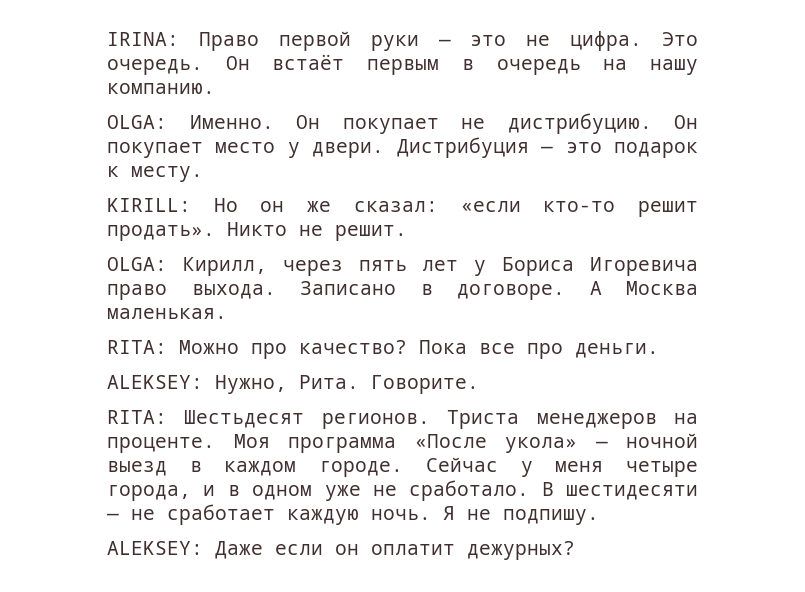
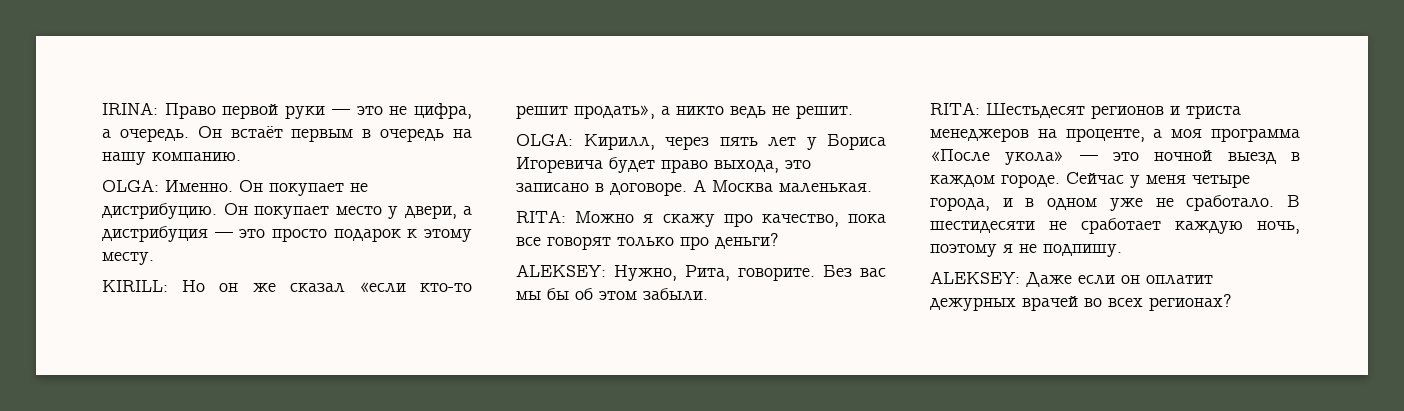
[570,31,698,51] цифра. Это -> [414,103,473,119] [102,129,111,138] цифра, а
[312,137,602,158] двери. Дистрибуция — это -> [404,205,472,219] [102,226,327,242] двери, а дистрибуция — это просто
(119, 171) none -> [424,229,472,242] этому
[353,201,438,212] сказал: -> [289,283,345,293] сказал
[107,222,287,241] продать». Никто -> [574,105,766,119] продать», а никто ведь
[107,281,396,300] право выхода. Записано -> [609,157,811,173] [516,183,589,192] будет право выхода, это записано
[251,340,659,359] [107,375,479,394] [107,410,698,429] [107,434,270,453] про качество? Пока все про деньги. // ALEKSEY: Нужно, Рита. Говорите. // RITA: Шестьдесят регионов. Триста менеджеров на проценте. Моя -> [643,213,886,227] [516,233,779,250] [516,264,886,281] [516,288,708,301] [930,102,1241,119] [930,128,1203,142] я скажу про качество, пока все говорят только про деньги? // ALEKSEY: Нужно, Рита, говорите. Без вас мы бы об этом забыли. // RITA: Шестьдесят регионов и триста менеджеров на проценте, а моя
(608, 444) none -> [1113,152,1139,161] это
[107,513,119,520] — -> (1035, 227) none
[371,506,455,520] ночь. Я -> [1257,221,1300,234] [930,244,1013,257] ночь, поэтому я
[467,541,575,560] дежурных? -> [930,294,1232,311] дежурных врачей во всех регионах?

